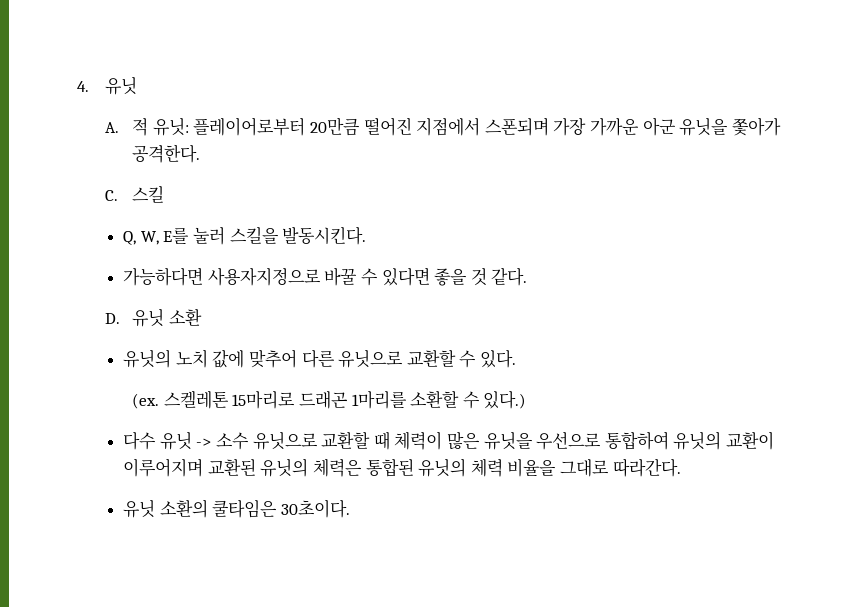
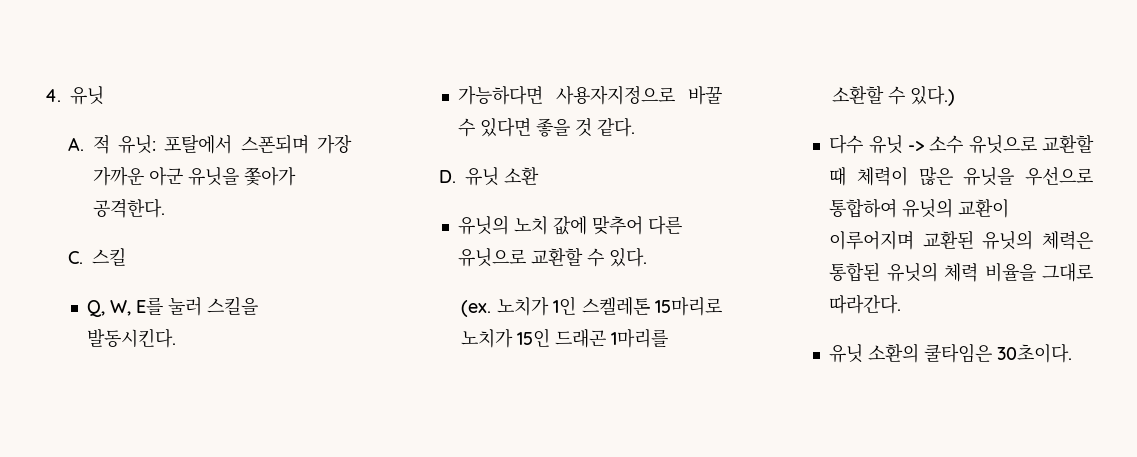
[193,117,481,136] 플레이어로부터 20만큼 떨어진 지점에서 -> [164,134,233,154] 포탈에서
[163,390,296,409] 스켈레톤 15마리로 -> [496,296,722,316] [461,328,551,348] 노치가 1인 스켈레톤 15마리로 노치가 15인

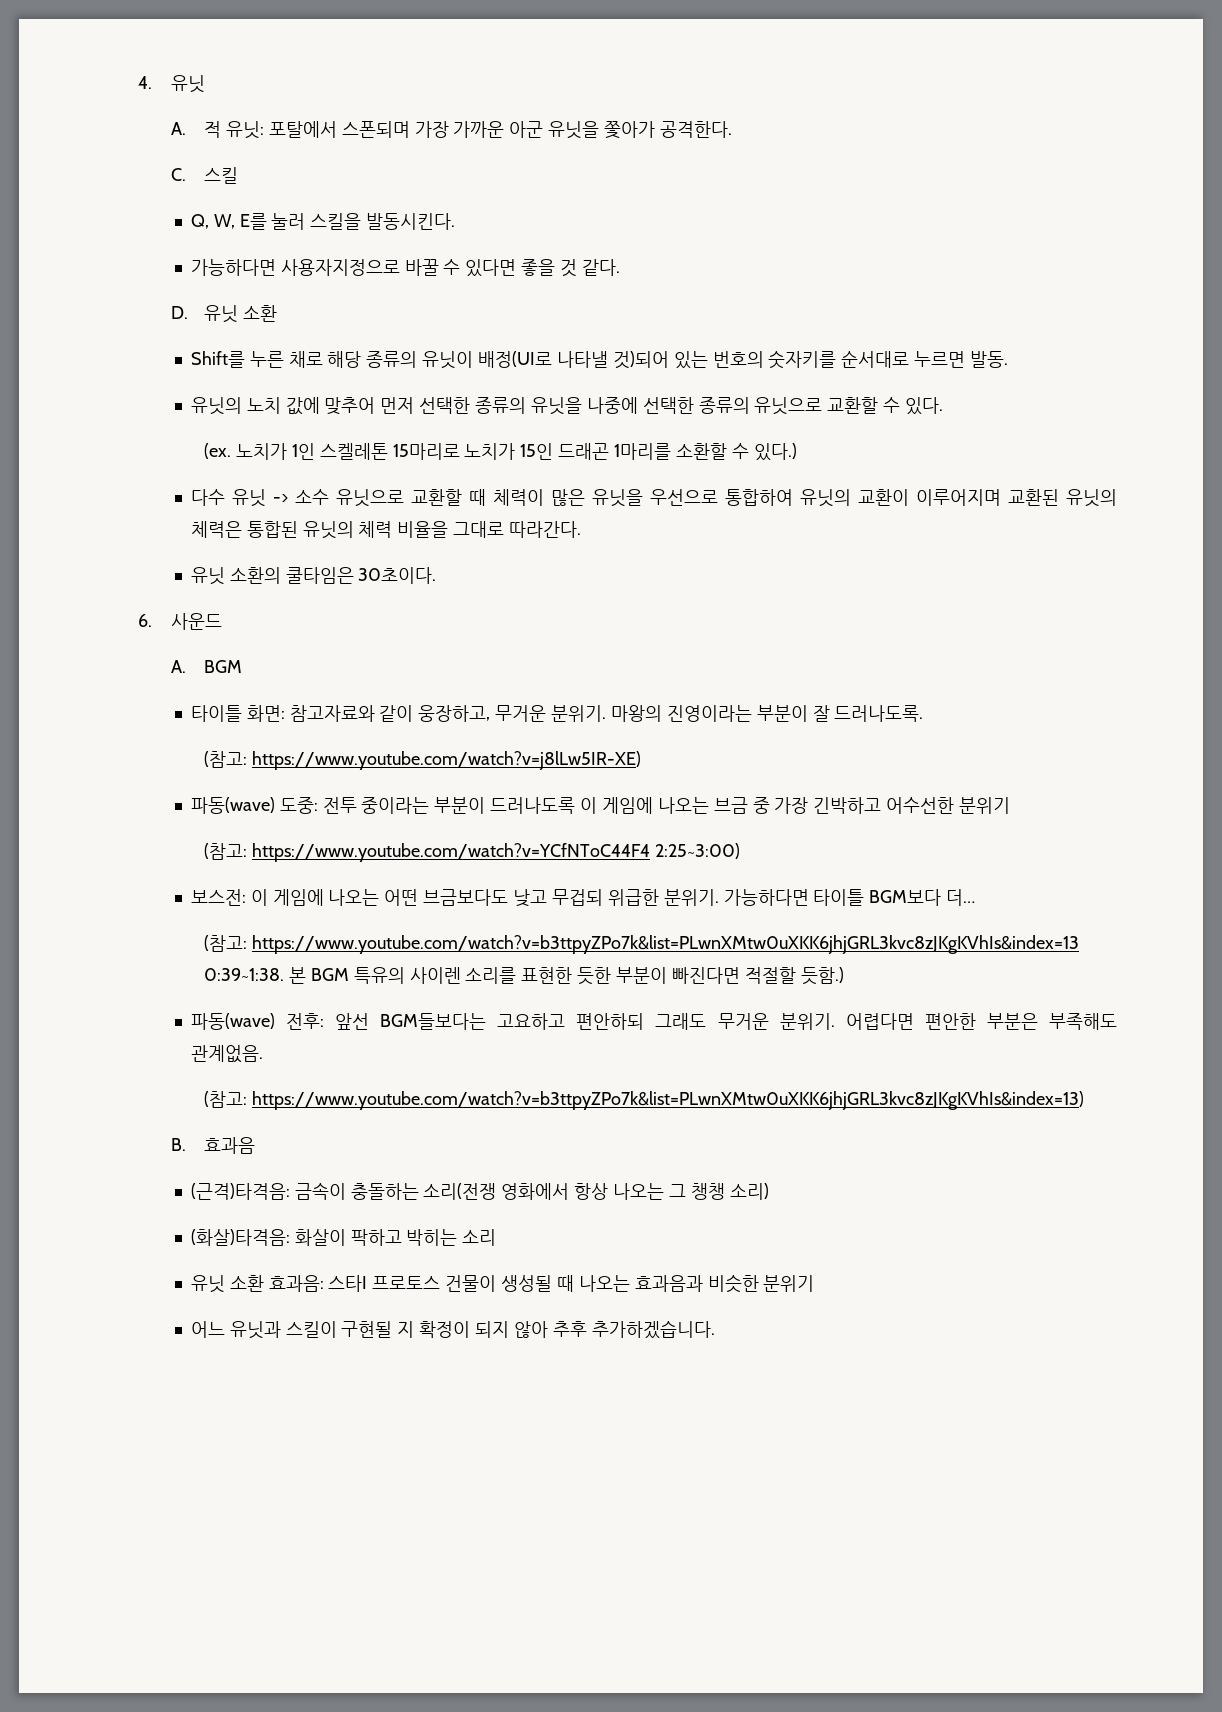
[458,215,683,235] 유닛의 노치 값에 맞추어 다른 -> [190,350,1008,369] [190,397,750,415] Shift를 누른 채로 해당 종류의 유닛이 배정(UI로 나타낼 것)되어 있는 번호의 숫자키를 순서대로 누르면 발동. // 유닛의 노치 값에 맞추어 먼저 선택한 종류의 유닛을 나중에 선택한 종류의
(1073, 353) none -> [138,613,223,630] [171,660,243,673] [190,705,924,722] [204,751,641,770] [190,797,1010,814] [204,843,740,862] [190,889,976,907] [204,935,1080,954] [204,967,844,985] [190,1013,1117,1030] [190,1045,263,1063] [204,1091,1084,1110] [171,1137,256,1154] [190,1182,769,1200] [190,1229,497,1246] [190,1274,815,1293] [190,1320,715,1339] // 6. 사운드 // A. BGM // 타이틀 화면: 참고자료와 같이 웅장하고, 무거운 분위기. 마왕의 진영이라는 부분이 잘 드러나도록. // (참고: https://www.youtube.com/watch?v=j8lLw5IR-XE) // 파동(wave) 도중: 전투 중이라는 부분이 드러나도록 이 게임에 나오는 브금 중 가장 긴박하고 어수선한 분위기 // (참고: https://www.youtube.com/watch?v=YCfNToC44F4 2:25~3:00) // 보스전: 이 게임에 나오는 어떤 브금보다도 낮고 무겁되 위급한 분위기. 가능하다면 타이틀 BGM보다 더… // (참고: https://www.youtube.com/watch?v=b3ttpyZPo7k&list=PLwnXMtw0uXKK6jhjGRL3kvc8zJKgKVhIs&index=13 0:39~1:38. 본 BGM 특유의 사이렌 소리를 표현한 듯한 부분이 빠진다면 적절할 듯함.) // 파동(wave) 전후: 앞선 BGM들보다는 고요하고 편안하되 그래도 무거운 분위기. 어렵다면 편안한 부분은 부족해도 관계없음. // (참고: https://www.youtube.com/watch?v=b3ttpyZPo7k&list=PLwnXMtw0uXKK6jhjGRL3kvc8zJKgKVhIs&index=13) // B. 효과음 // (근격)타격음: 금속이 충돌하는 소리(전쟁 영화에서 항상 나오는 그 챙챙 소리) // (화살)타격음: 화살이 팍하고 박히는 소리 // 유닛 소환 효과음: 스타I 프로토스 건물이 생성될 때 나오는 효과음과 비슷한 분위기 // 어느 유닛과 스킬이 구현될 지 확정이 되지 않아 추후 추가하겠습니다.

